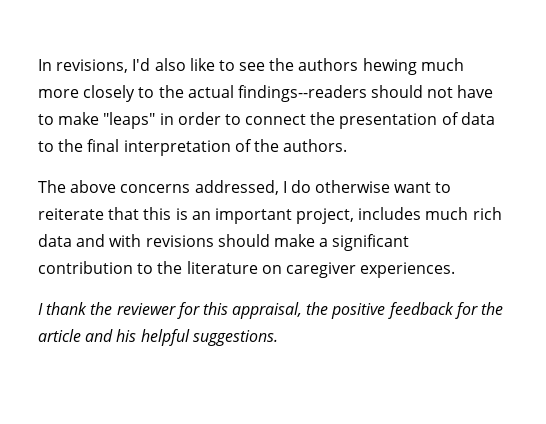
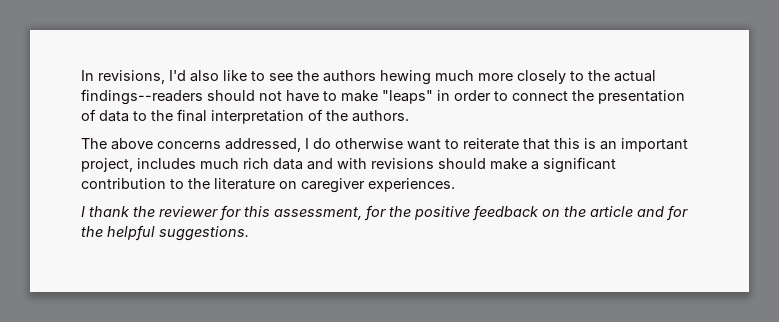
[232,302,303,319] appraisal, -> [274,205,386,221] assessment, for
[454,302,478,319] for -> [542,209,560,217] on
[116,329,137,342] his -> [666,205,688,221] [81,226,103,237] for the

